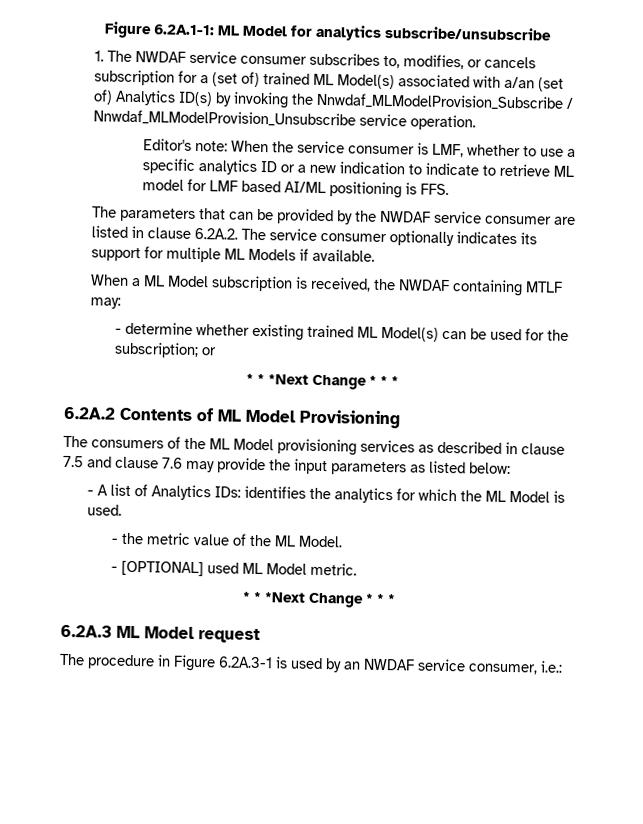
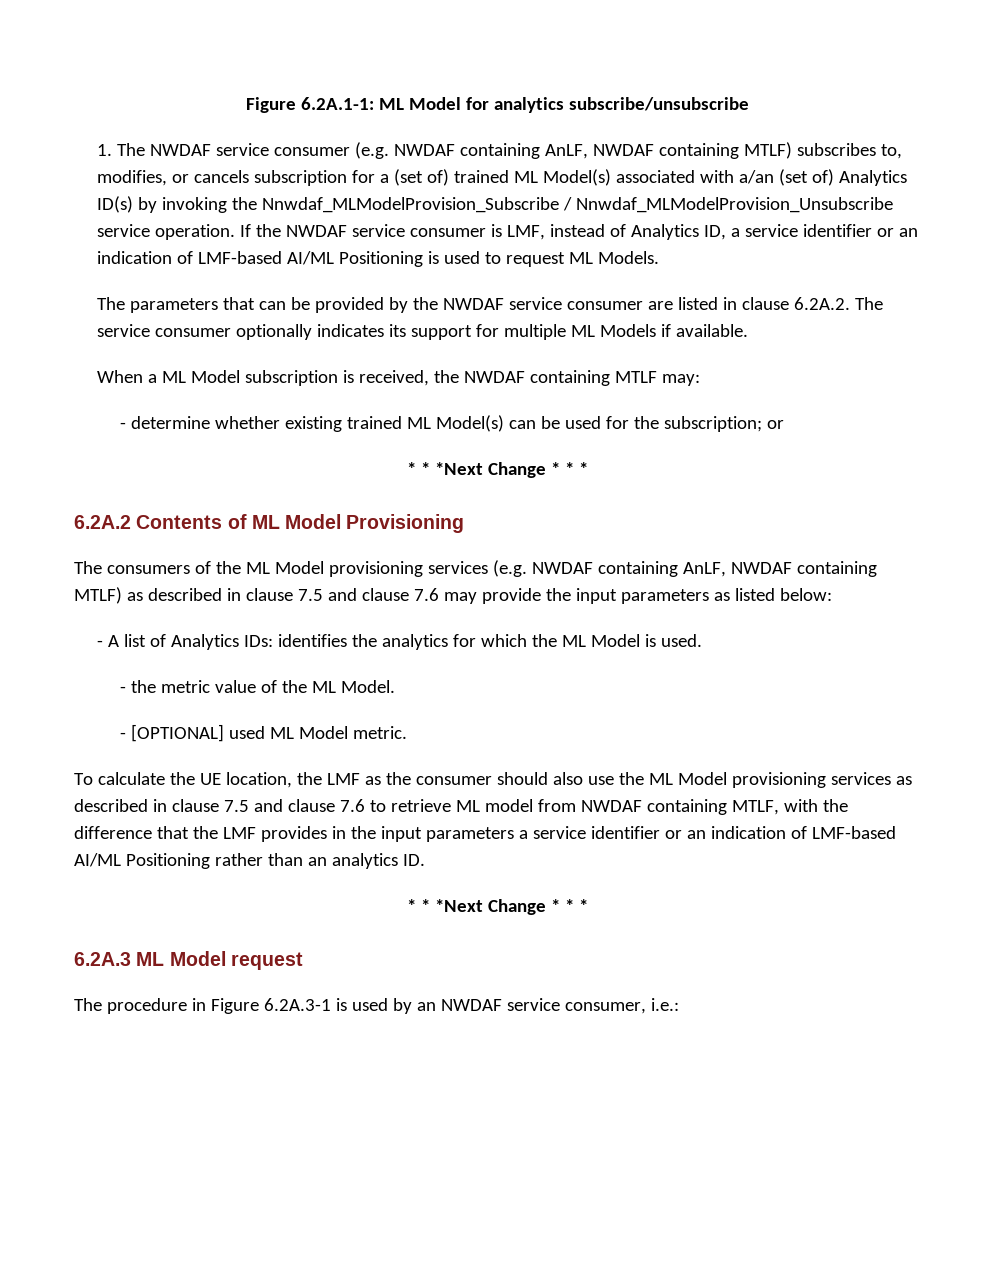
(308, 60) none -> [355,142,793,159] (e.g. NWDAF containing AnLF, NWDAF containing MTLF)
[143,138,577,158] [142,158,575,177] [142,178,450,199] // Editor's note: When the service consumer is LMF, whether to use a specific analytics ID or a new indication to indicate to retrieve ML model for LMF based AI/ML positioning is FFS. -> [240,224,919,240] [97,251,660,267] If the NWDAF service consumer is LMF, instead of Analytics ID, a service identifier or an indication of LMF-based AI/ML Positioning is used to request ML Models.
(415, 446) none -> [492,560,877,577] [74,587,122,604] (e.g. NWDAF containing AnLF, NWDAF containing MTLF)
(358, 569) none -> [74,772,912,788] [74,799,848,815] [74,826,896,842] [74,853,425,869] // To calculate the UE location, the LMF as the consumer should also use the ML Model provisioning services as described in clause 7.5 and clause 7.6 to retrieve ML model from NWDAF containing MTLF, with the difference that the LMF provides in the input parameters a service identifier or an indication of LMF-based AI/ML Positioning rather than an analytics ID.

